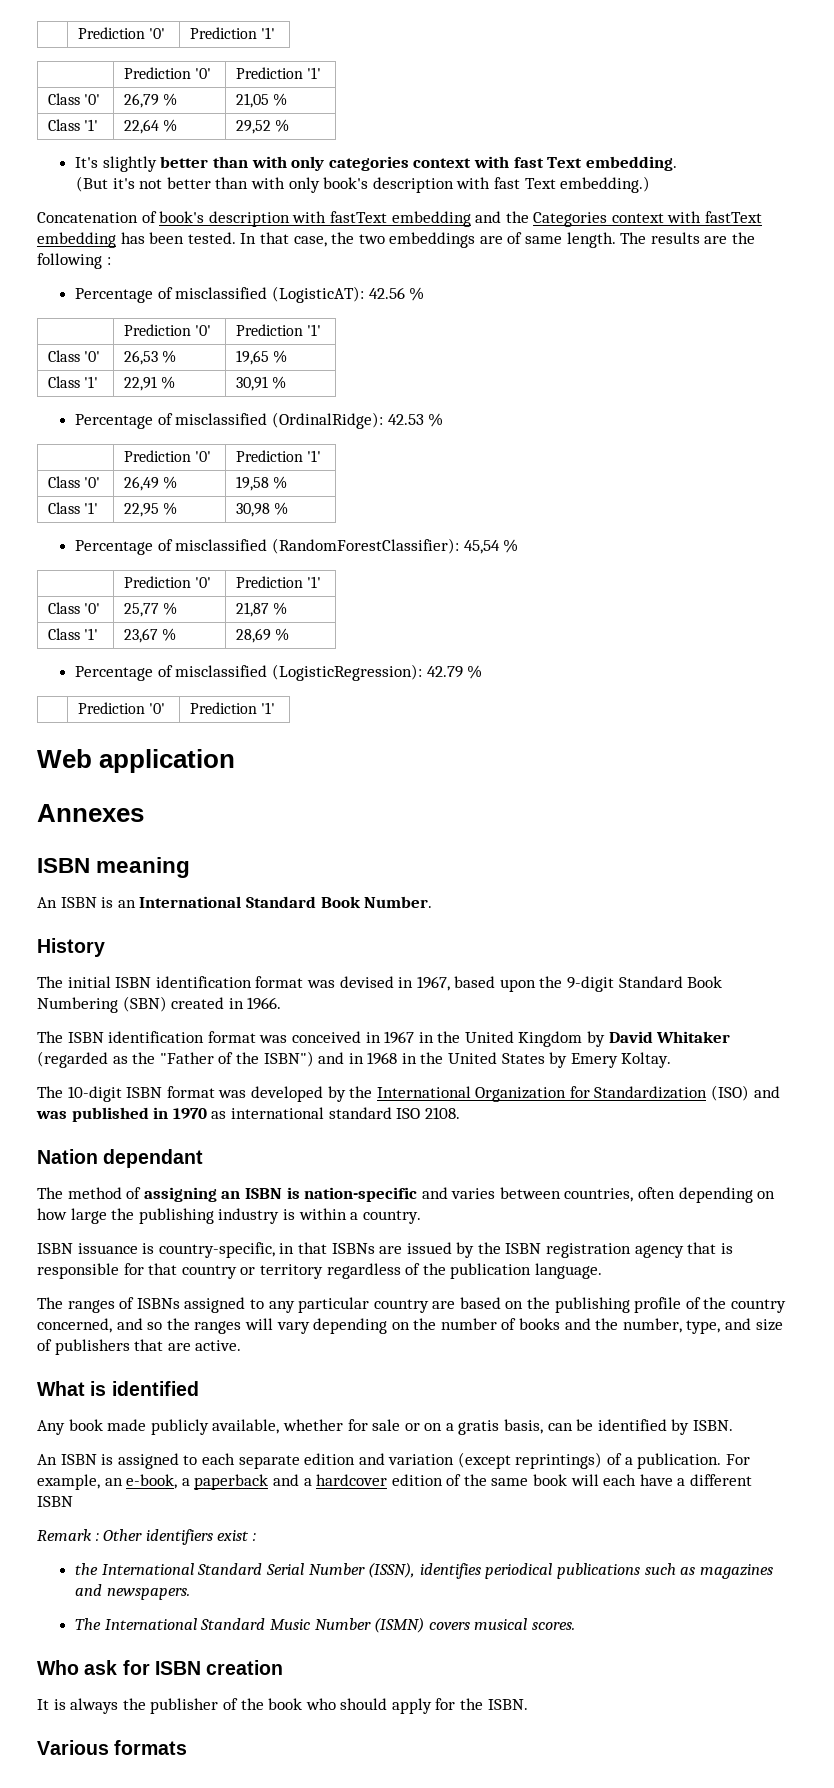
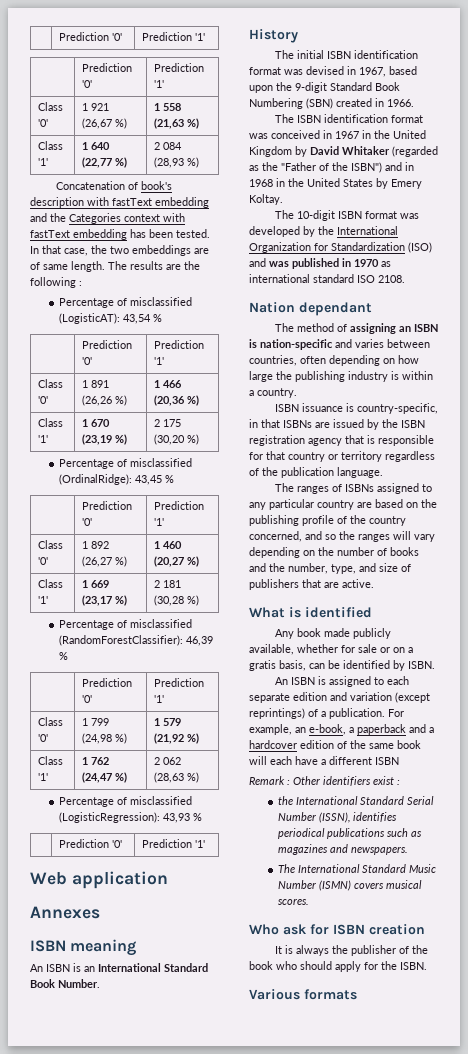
[124,93,178,108] [236,93,288,108] [48,119,99,131] [124,119,178,134] [236,119,290,134] [75,156,677,172] [76,176,651,193] 26,79 % | 21,05 % // Class '1' | 22,64 % | 29,52 % // It's slightly better than with only categories context with fast Text embedding. // (But it's not better than with only book's description with fast Text embedding.) -> [81,103,109,111] [81,118,127,129] [153,103,181,111] [153,118,199,129] [37,141,63,150] [37,158,48,166] [81,142,110,150] [81,157,127,168] [153,142,182,150] [153,157,199,168] 1 921 (26,67 %) | 1 558 (21,63 %) // Class '1' | 1 640 (22,77 %) | 2 084 (28,93 %)
[368,287,425,301] [124,324,212,336] [236,324,322,336] [48,350,101,362] [124,350,177,365] [236,350,288,365] [48,376,99,388] [124,376,176,391] [236,376,287,391] 42.56 % // | Prediction '0' | Prediction '1' // Class '0' | 26,53 % | 19,65 % // Class '1' | 22,91 % | 30,91 % -> [122,314,162,324] [81,340,132,349] [81,357,92,365] [153,340,204,349] [153,357,164,365] [37,379,63,388] [37,396,48,404] [81,380,109,388] [81,395,127,406] [153,380,182,388] [153,395,199,406] [37,418,63,427] [37,435,48,443] [81,419,110,427] [81,434,127,445] [153,419,181,427] [153,434,199,445] 43,54 % // | Prediction '0' | Prediction '1' // Class '0' | 1 891 (26,26 %) | 1 466 (20,36 %) // Class '1' | 1 670 (23,19 %) | 2 175 (30,20 %)
[387,413,444,427] [124,450,212,462] [236,450,322,462] [48,476,101,488] [124,476,178,491] [236,476,288,491] [48,502,99,514] [124,502,178,517] [236,502,289,517] 42.53 % // | Prediction '0' | Prediction '1' // Class '0' | 26,49 % | 19,58 % // Class '1' | 22,95 % | 30,98 % -> [134,475,174,485] [81,501,132,510] [81,518,92,526] [153,501,204,510] [153,518,164,526] [37,540,63,549] [37,557,48,565] [81,541,109,549] [81,556,127,567] [153,541,182,549] [153,556,199,567] [37,579,63,588] [37,596,48,604] [81,580,109,588] [81,595,127,606] [153,580,181,588] [153,595,199,606] 43,45 % // | Prediction '0' | Prediction '1' // Class '0' | 1 892 (26,27 %) | 1 460 (20,27 %) // Class '1' | 1 669 (23,17 %) | 2 181 (30,28 %)
[463,539,519,554] [124,576,212,588] [236,576,322,588] [48,602,101,614] [124,602,178,617] [236,602,288,617] [48,628,99,640] [124,628,177,643] [236,628,290,643] 45,54 % // | Prediction '0' | Prediction '1' // Class '0' | 25,77 % | 21,87 % // Class '1' | 23,67 % | 28,69 % -> [185,636,213,646] [58,652,68,660] [81,678,132,687] [81,695,92,703] [153,678,204,687] [153,695,164,703] [37,717,63,726] [37,734,48,742] [81,718,109,726] [81,733,127,744] [153,718,181,726] [153,733,199,744] [37,756,63,765] [37,773,48,781] [81,757,109,765] [81,772,127,783] [153,757,181,765] [153,772,199,783] 46,39 % // | Prediction '0' | Prediction '1' // Class '0' | 1 799 (24,98 %) | 1 579 (21,92 %) // Class '1' | 1 762 (24,47 %) | 2 062 (28,63 %)
[426,666,463,678] 42.79 -> [162,813,190,823] 43,93

